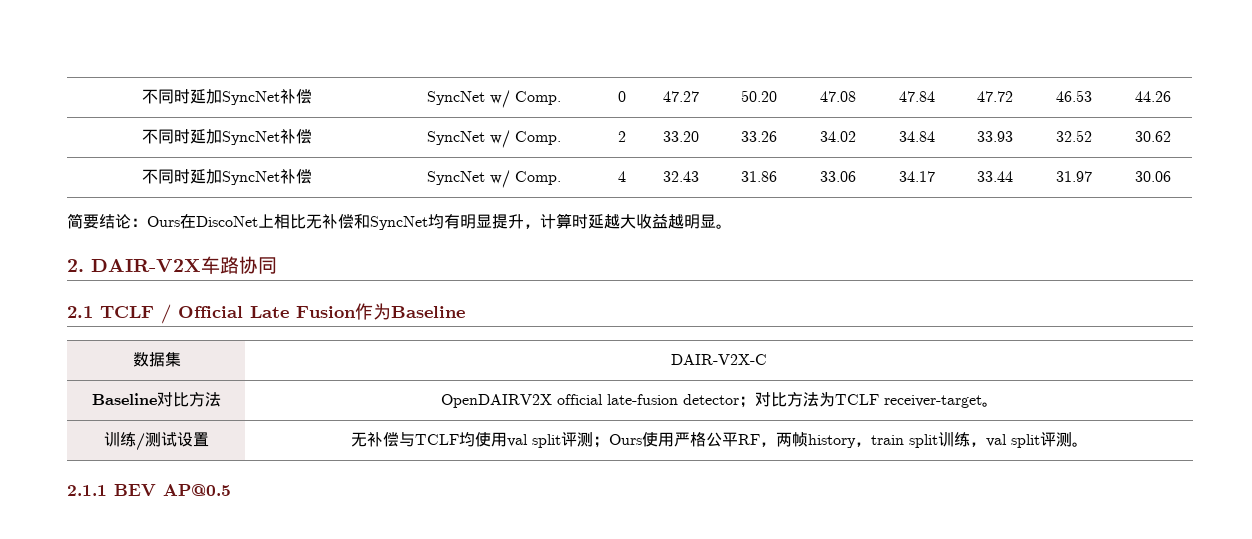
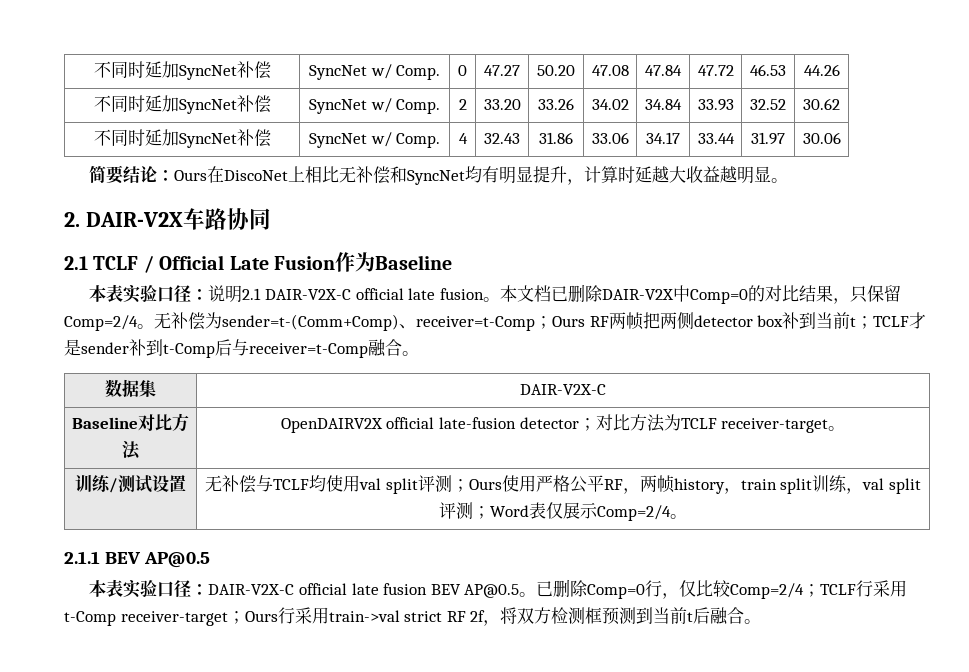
(465, 312) none -> [89,284,901,304] [64,312,927,331] [64,339,419,358] // 本表实验口径：说明2.1 DAIR-V2X-C official late fusion。本文档已删除DAIR-V2X中Comp=0的对比结果，只保留Comp=2/4。无补偿为sender=t-(Comm+Comp)、receiver=t-Comp；Ours RF两帧把两侧detector box补到当前t；TCLF才是sender补到t-Comp后与receiver=t-Comp融合。
(1072, 439) none -> [473,502,671,521] ；Word表仅展示Comp=2/4
(231, 490) none -> [89,579,908,599] [64,607,762,626] // 本表实验口径：DAIR-V2X-C official late fusion BEV AP@0.5。已删除Comp=0行，仅比较Comp=2/4；TCLF行采用t-Comp receiver-target；Ours行采用train->val strict RF 2f，将双方检测框预测到当前t后融合。

